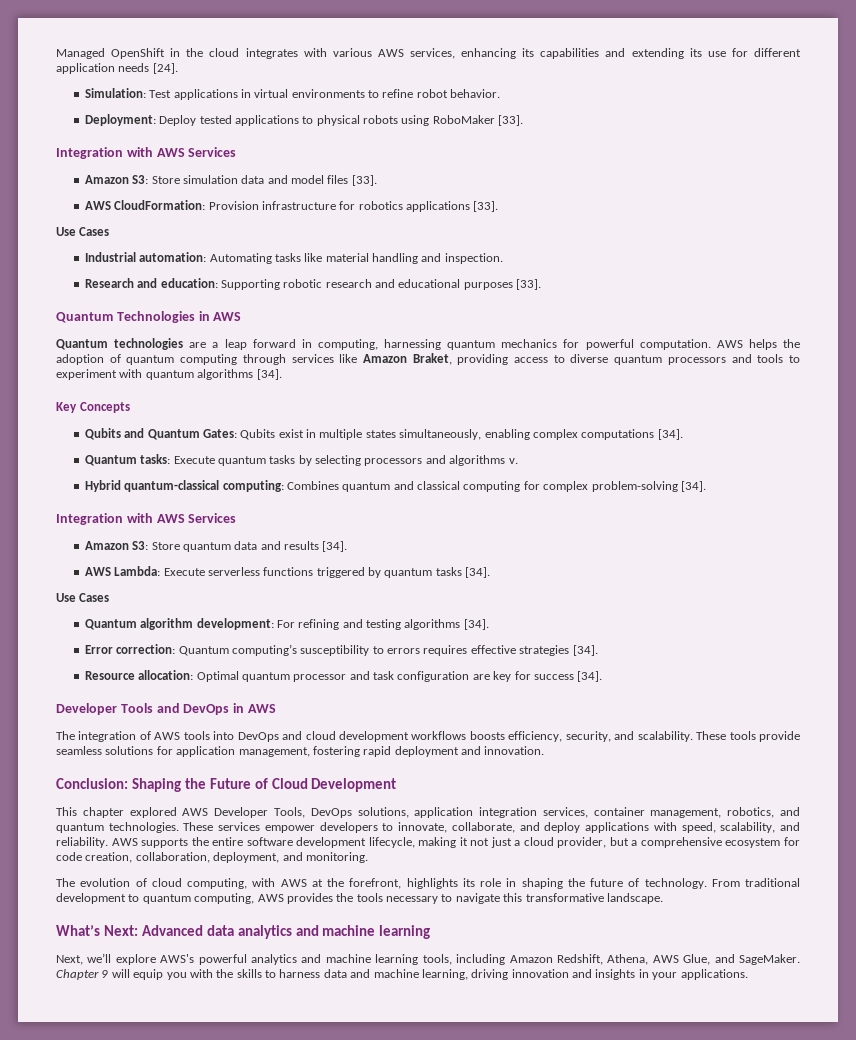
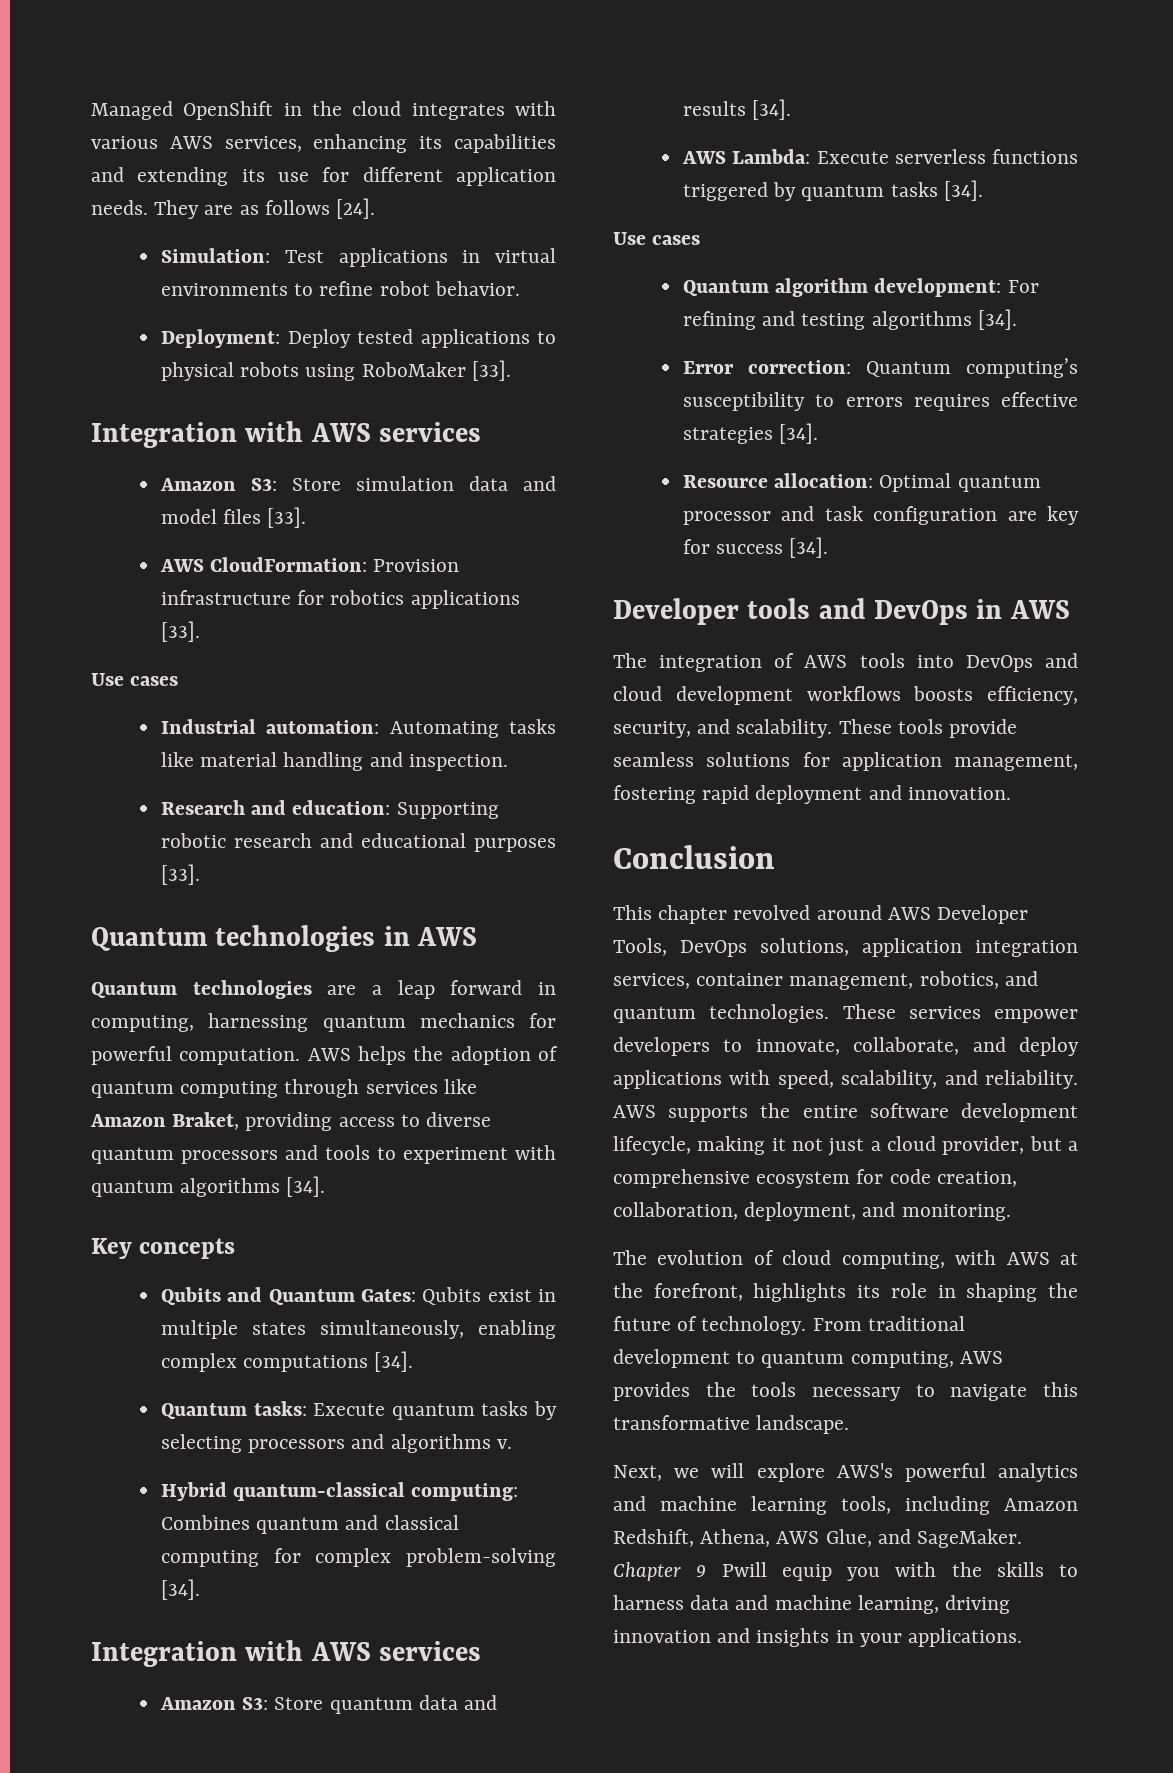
[118,63,150,72] needs -> [91,200,330,219] needs. They are as follows
[188,147,237,157] Services -> [379,422,482,442] services
[79,227,110,236] Cases -> [130,676,179,686] cases
[116,311,195,323] Technologies -> [215,925,376,952] technologies
[79,402,130,413] Concepts -> [139,1238,236,1259] concepts
[188,513,237,523] Services -> [379,1641,482,1661] services
[79,593,110,602] Cases -> [652,235,701,245] cases
[120,703,153,713] Tools -> [747,598,811,619] tools
[56,778,397,792] Conclusion: Shaping the Future of Cloud Development -> [613,845,775,869] Conclusion
[129,807,177,818] explored -> [733,905,882,920] revolved around
[56,925,431,939] // What’s Next: Advanced data analytics and machine learning -> (850, 1424) none
[87,953,112,963] we’ll -> [674,1463,745,1478] we will
[111,969,130,978] will -> [721,1562,767,1577] Pwill

